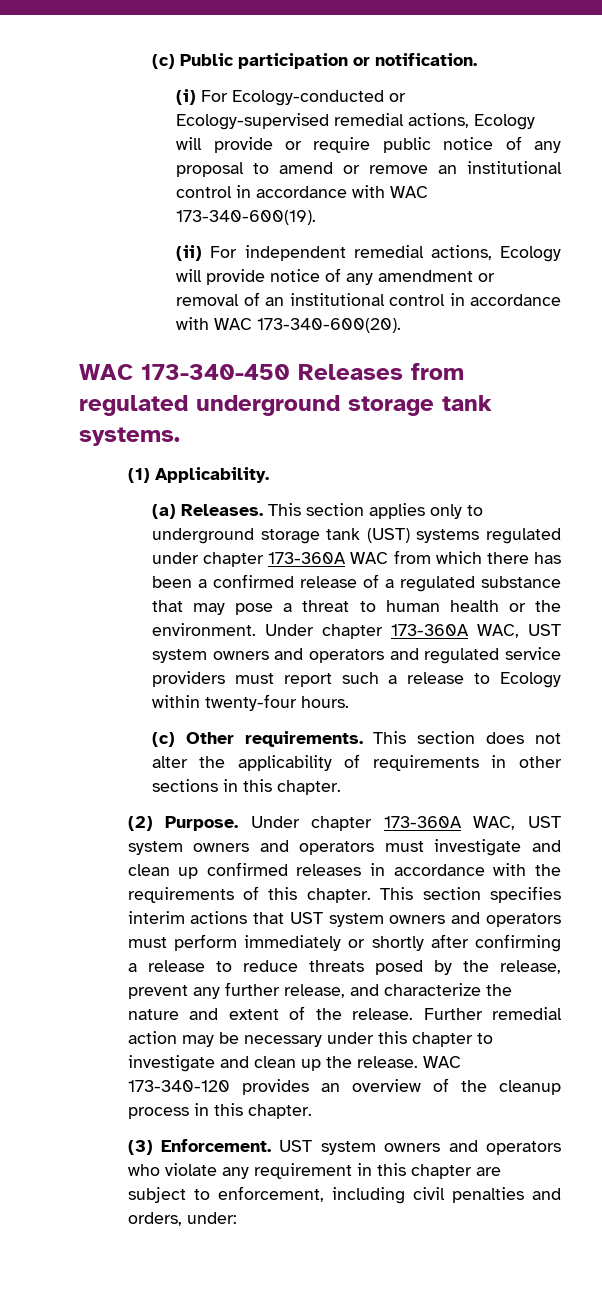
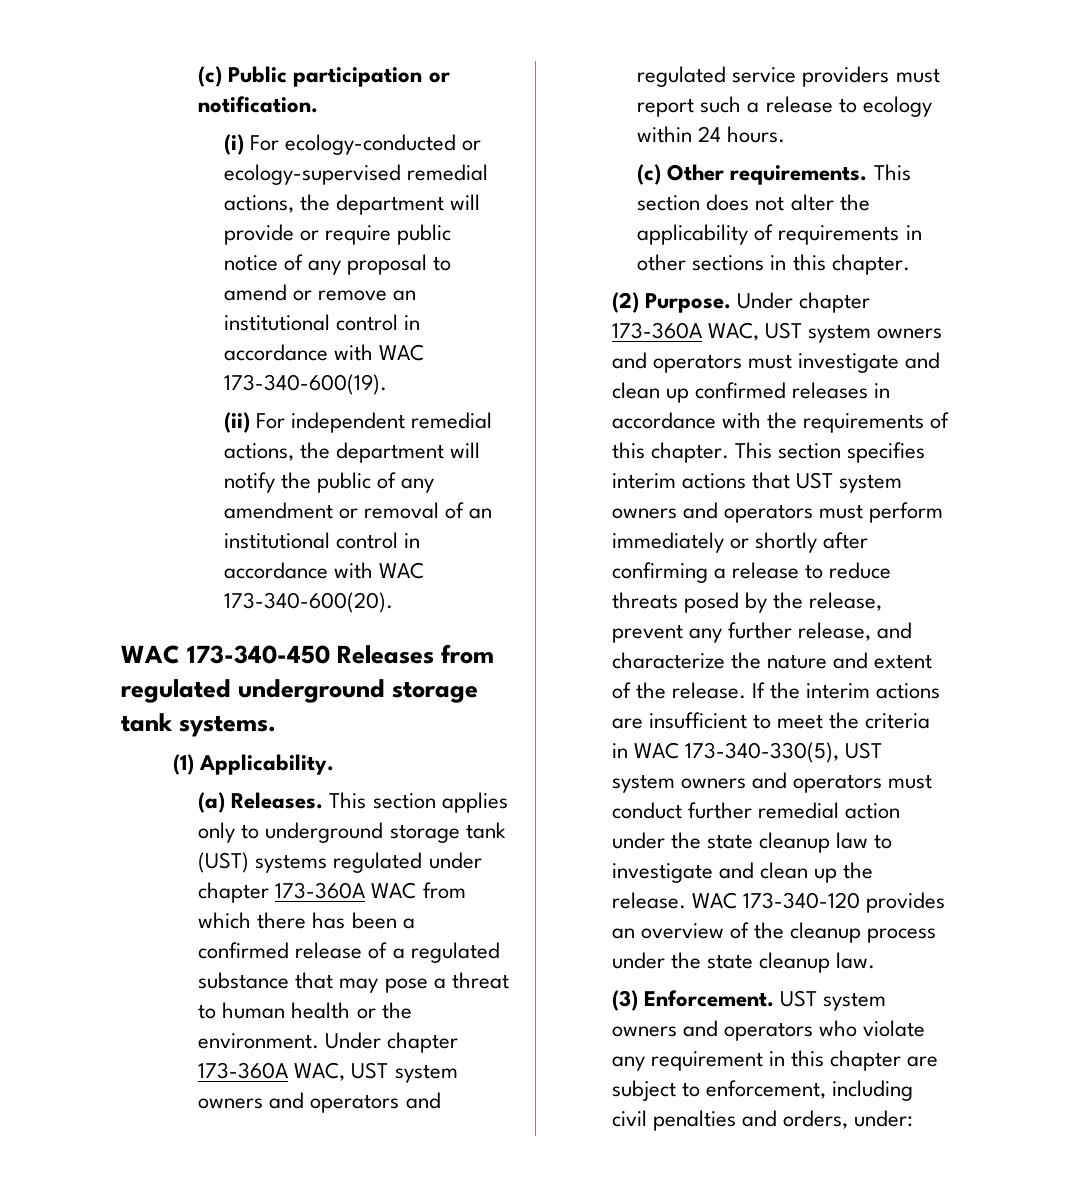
[232,90,407,106] [176,113,536,130] Ecology-conducted or Ecology-supervised remedial actions, Ecology -> [285,134,482,155] [224,164,489,185] [224,194,445,215] ecology-conducted or ecology-supervised remedial actions, the department
[500,246,561,262] [176,269,321,285] Ecology will provide notice -> [300,442,481,463] [224,472,372,493] the department will notify the public
[500,672,561,688] [151,694,297,711] Ecology within twenty-four -> [862,96,932,117] [637,126,722,143] ecology within 24
[423,1007,562,1020] [127,1031,473,1047] Further remedial action may be necessary under this chapter -> [751,682,940,699] [611,712,930,729] [611,742,882,763] [611,772,932,793] [611,802,900,819] [611,832,868,853] If the interim actions are insufficient to meet the criteria in WAC 173-340-330(5), UST system owners and operators must conduct further remedial action under the state cleanup law
[193,1103,312,1119] in this chapter. -> [611,952,875,973] under the state cleanup law.

